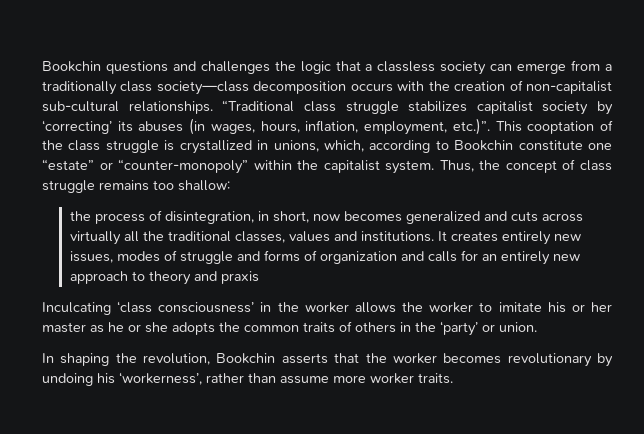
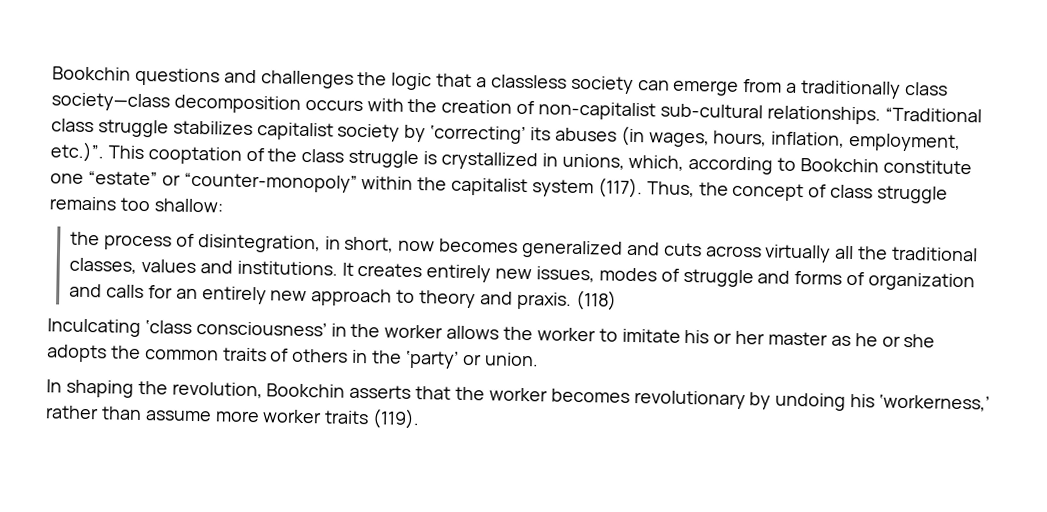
[385,160,435,174] system. -> [532,177,643,199] system (117).
[220,271,259,284] praxis -> [516,289,617,311] praxis. (118)
[119,372,202,385] ‘workerness’, -> [879,394,991,412] ‘workerness,’
[418,373,453,384] traits. -> [324,408,421,430] traits (119).

